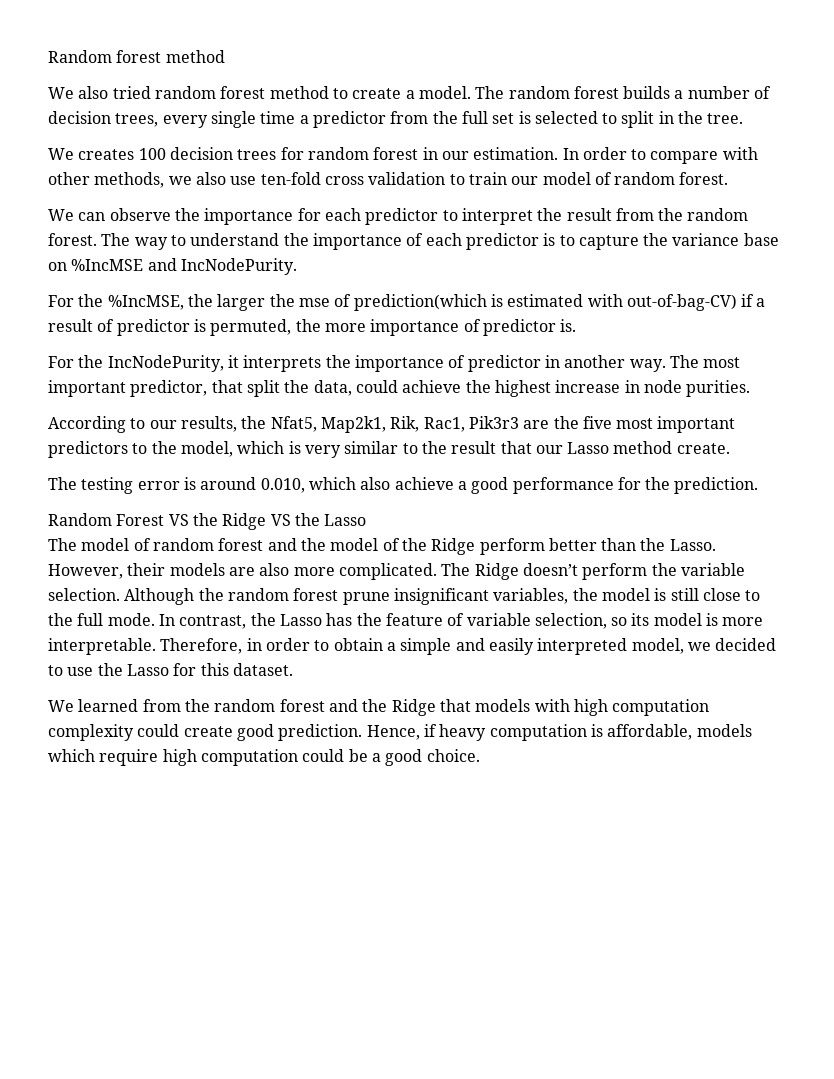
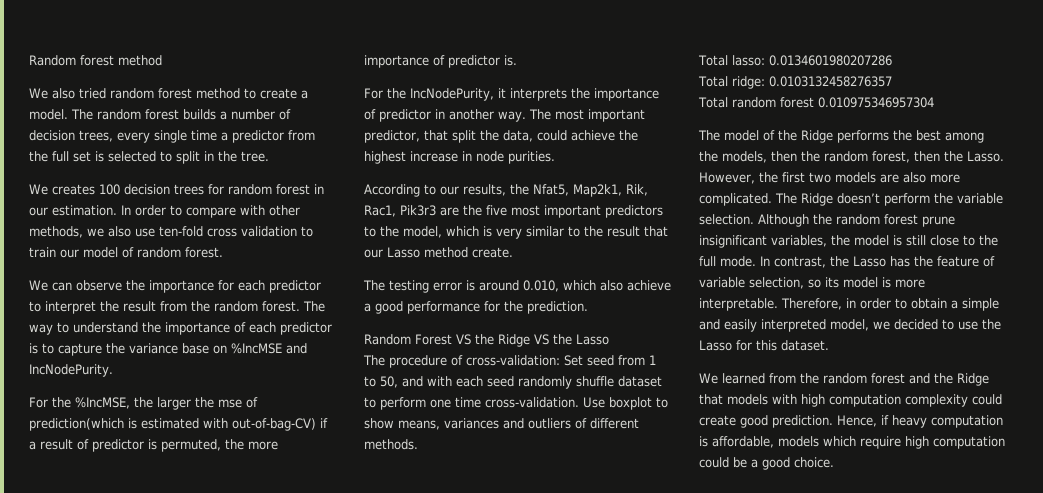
[81,538,716,555] [48,563,166,579] model of random forest and the model of the Ridge perform better than the Lasso. However, their -> [389,355,656,368] [364,376,662,389] [364,397,668,410] [364,418,639,430] [364,439,418,450] [698,55,892,66] [698,76,892,89] [698,97,934,108] [698,130,984,143] [699,151,1004,163] [699,172,831,184] procedure of cross-validation: Set seed from 1 to 50, and with each seed randomly shuffle dataset to perform one time cross-validation. Use boxplot to show means, variances and outliers of different methods. // Total lasso: 0.0134601980207286 // Total ridge: 0.0103132458276357 // Total random forest 0.010975346957304 // The model of the Ridge performs the best among the models, then the random forest, then the Lasso. However, the first two

